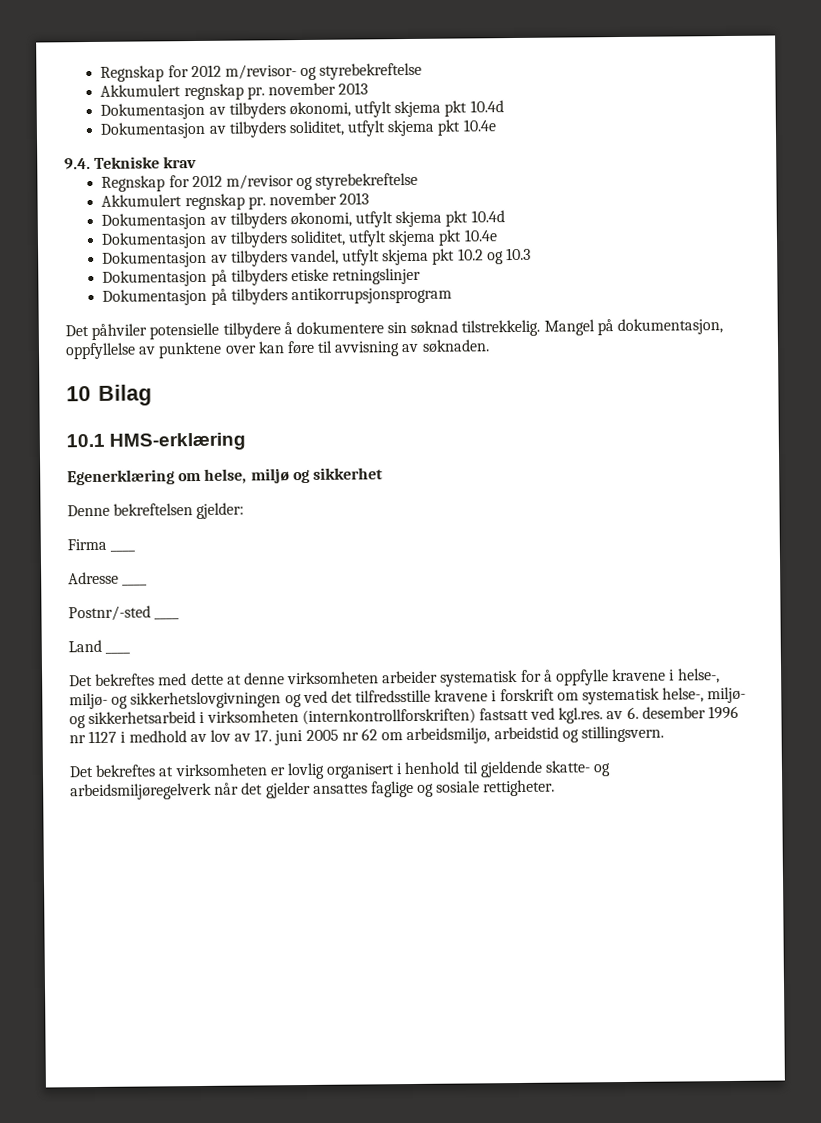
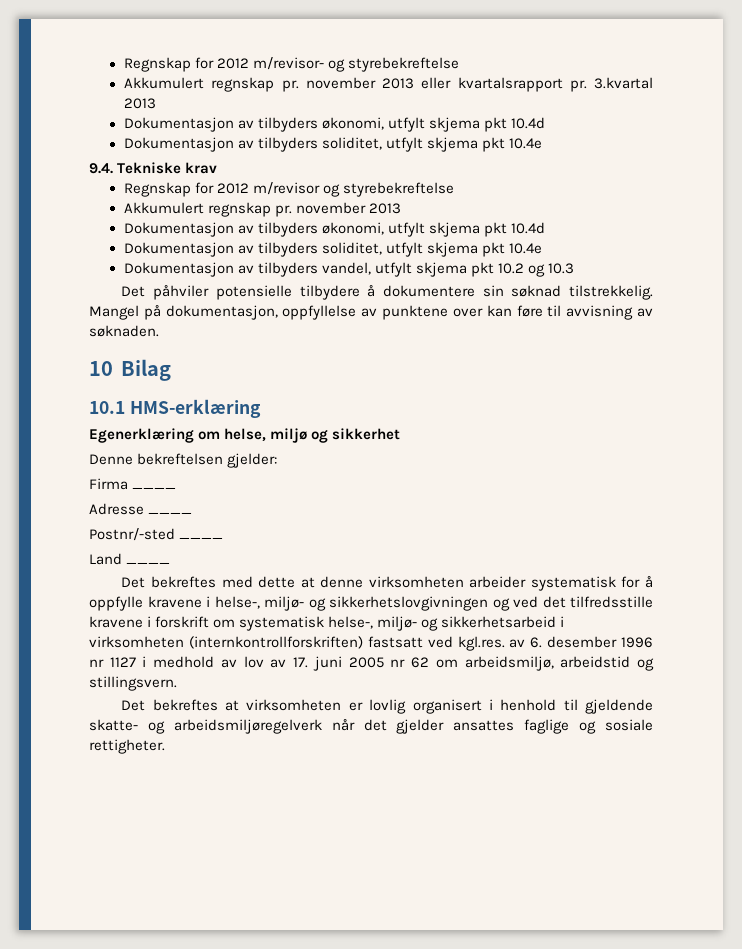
(369, 88) none -> [421,77,653,92] [123,98,156,109] eller kvartalsrapport pr. 3.kvartal 2013
[102,267,422,287] [102,286,452,306] // Dokumentasjon på tilbyders etiske retningslinjer // Dokumentasjon på tilbyders antikorrupsjonsprogram -> (575, 268) none

